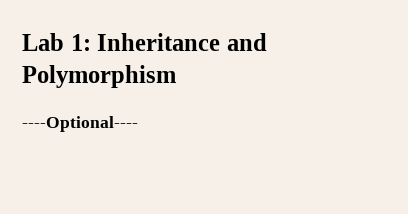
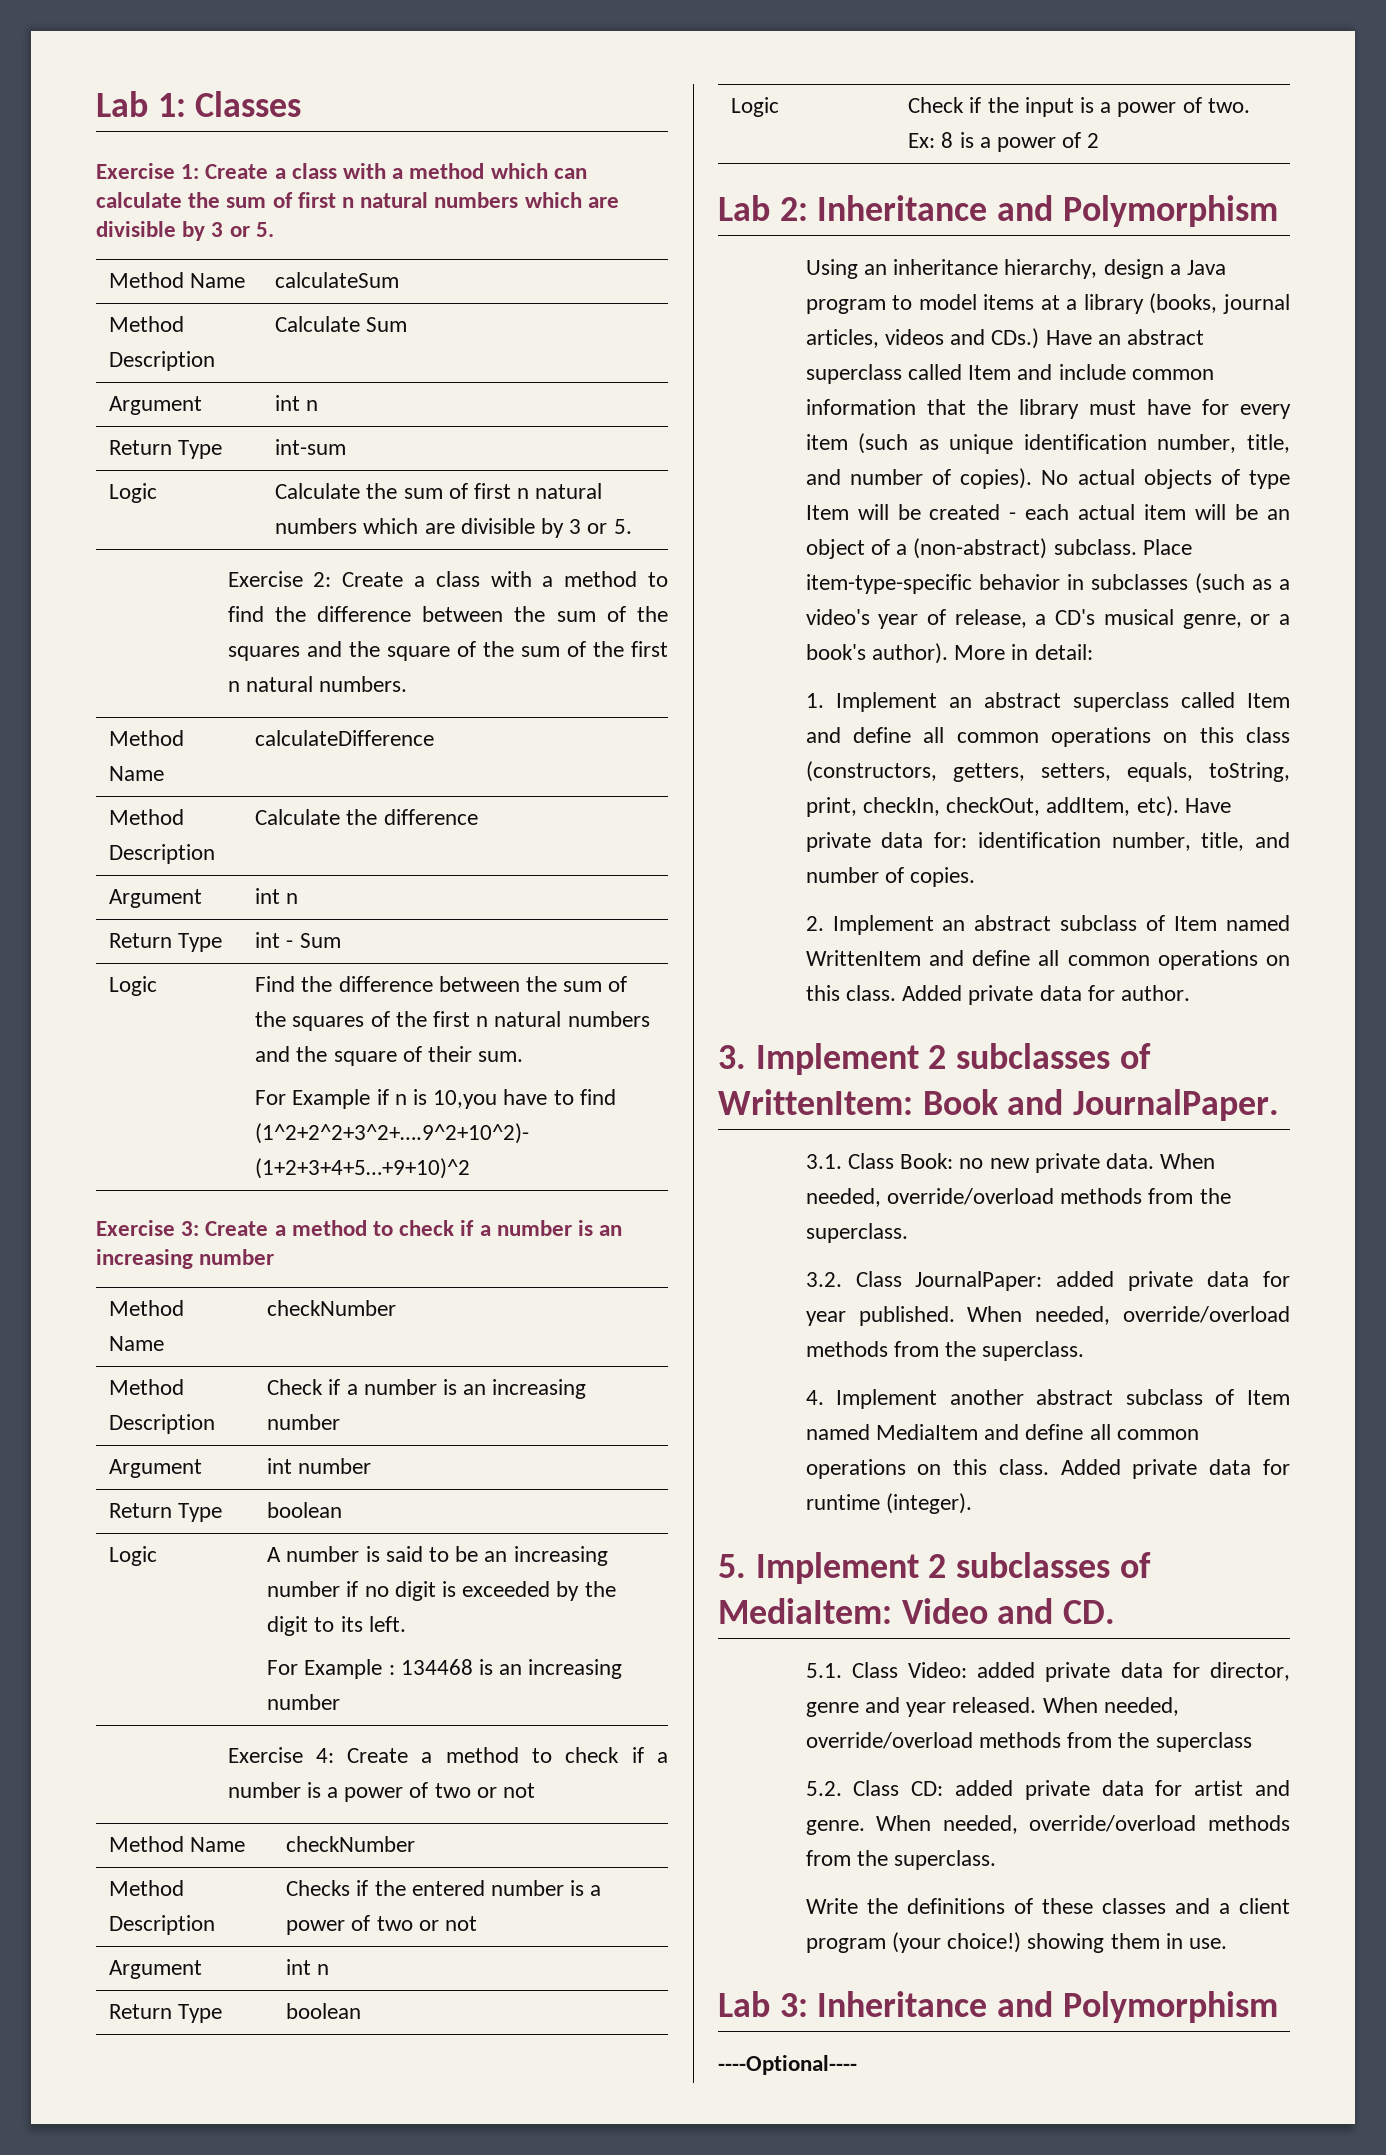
(91, 42) none -> [195,91,302,117] [96,163,587,179] [96,192,619,208] [96,221,274,241] [109,272,246,288] [275,272,400,288] [109,316,185,332] [109,351,216,371] [275,316,408,332] [109,396,203,415] [275,395,319,411] [109,440,223,459] [275,439,347,455] [109,483,158,503] [275,483,603,499] [275,518,632,538] [227,571,668,587] [227,606,668,622] [227,641,668,661] [227,676,407,692] [109,730,185,746] [109,766,165,781] [255,730,435,746] [109,809,185,825] [109,844,216,864] [255,809,478,825] [109,889,203,908] [255,888,299,904] [109,933,223,952] [255,932,341,948] [109,976,158,996] [255,976,628,992] [255,1011,650,1031] [255,1046,524,1066] [255,1089,616,1109] [255,1123,530,1144] [255,1158,471,1179] [96,1220,623,1236] [96,1249,275,1269] [109,1300,185,1316] [109,1336,165,1351] [267,1300,397,1316] [109,1379,185,1395] [109,1414,216,1434] [267,1379,587,1399] [267,1414,341,1430] [109,1459,203,1478] [267,1458,372,1474] [109,1503,223,1522] [267,1502,343,1518] [109,1546,158,1566] [267,1546,608,1566] [267,1581,616,1601] [267,1616,406,1636] [267,1659,623,1679] [267,1694,341,1710] [227,1747,668,1763] [227,1782,535,1802] [109,1836,246,1852] [286,1836,416,1852] [109,1880,185,1896] [109,1915,216,1935] [286,1880,602,1896] [286,1915,478,1935] [109,1960,203,1979] [286,1959,330,1975] [109,2004,223,2023] [286,2003,362,2019] [731,97,780,117] [908,97,1250,117] [908,132,1100,152] [718,195,1278,227] [805,259,1226,279] [805,293,1290,314] [805,328,1204,349] [805,364,1214,384] [805,399,1291,419] [805,433,1290,454] [805,468,1290,489] [805,504,1290,520] [805,538,1192,559] [805,573,1290,594] [805,609,1290,629] [805,643,1093,664] [805,692,1290,712] [805,727,1290,747] [805,761,1290,782] [805,796,1231,817] [805,832,1290,852] [805,867,976,887] [805,915,1290,935] [805,950,1290,970] [805,985,1190,1005] [718,1043,1151,1075] [718,1089,1280,1121] [805,1153,1216,1173] [805,1188,1231,1207] [805,1223,908,1243] [805,1271,1290,1291] [805,1306,1290,1326] [805,1341,1085,1361] [805,1389,1290,1409] [805,1424,1199,1440] [805,1459,1290,1479] [805,1493,972,1514] [718,1552,1151,1584] [718,1598,1116,1624] [805,1662,1290,1682] [805,1697,1179,1717] [805,1732,1252,1752] [805,1780,1290,1800] [805,1815,1290,1835] [805,1850,997,1870] [805,1898,1290,1914] [805,1932,1227,1953] [718,1991,808,2017] Classes // Exercise 1: Create a class with a method which can calculate the sum of first n natural numbers which are divisible by 3 or 5. // Method Name | calculateSum // Method Description | Calculate Sum // Argument | int n // Return Type | int-sum // Logic | Calculate the sum of first n natural numbers which are divisible by 3 or 5. // Exercise 2: Create a class with a method to find the difference between the sum of the squares and the square of the sum of the first n natural numbers. // Method Name | calculateDifference // Method Description | Calculate the difference // Argument | int n // Return Type | int - Sum // Logic | Find the difference between the sum of the squares of the first n natural numbers and the square of their sum. // For Example if n is 10,you have to find (1^2+2^2+3^2+….9^2+10^2)- (1+2+3+4+5…+9+10)^2 // Exercise 3: Create a method to check if a number is an increasing number // Method Name | checkNumber // Method Description | Check if a number is an increasing number // Argument | int number // Return Type | boolean // Logic | A number is said to be an increasing number if no digit is exceeded by the digit to its left. // For Example : 134468 is an increasing number // Exercise 4: Create a method to check if a number is a power of two or not // Method Name | checkNumber // Method Description | Checks if the entered number is a power of two or not // Argument | int n // Return Type | boolean // Logic | Check if the input is a power of two. Ex: 8 is a power of 2 // Lab 2: Inheritance and Polymorphism // Using an inheritance hierarchy, design a Java program to model items at a library (books, journal articles, videos and CDs.) Have an abstract superclass called Item and include common information that the library must have for every item (such as unique identification number, title, and number of copies). No actual objects of type Item will be created - each actual item will be an object of a (non-abstract) subclass. Place item-type-specific behavior in subclasses (such as a video's year of release, a CD's musical genre, or a book's author). More in detail: // 1. Implement an abstract superclass called Item and define all common operations on this class (constructors, getters, setters, equals, toString, print, checkIn, checkOut, addItem, etc). Have private data for: identification number, title, and number of copies. // 2. Implement an abstract subclass of Item named WrittenItem and define all common operations on this class. Added private data for author. // 3. Implement 2 subclasses of WrittenItem: Book and JournalPaper. // 3.1. Class Book: no new private data. When needed, override/overload methods from the superclass. // 3.2. Class JournalPaper: added private data for year published. When needed, override/overload methods from the superclass. // 4. Implement another abstract subclass of Item named MediaItem and define all common operations on this class. Added private data for runtime (integer). // 5. Implement 2 subclasses of MediaItem: Video and CD. // 5.1. Class Video: added private data for director, genre and year released. When needed, override/overload methods from the superclass // 5.2. Class CD: added private data for artist and genre. When needed, override/overload methods from the superclass. // Write the definitions of these classes and a client program (your choice!) showing them in use. // Lab 3:

